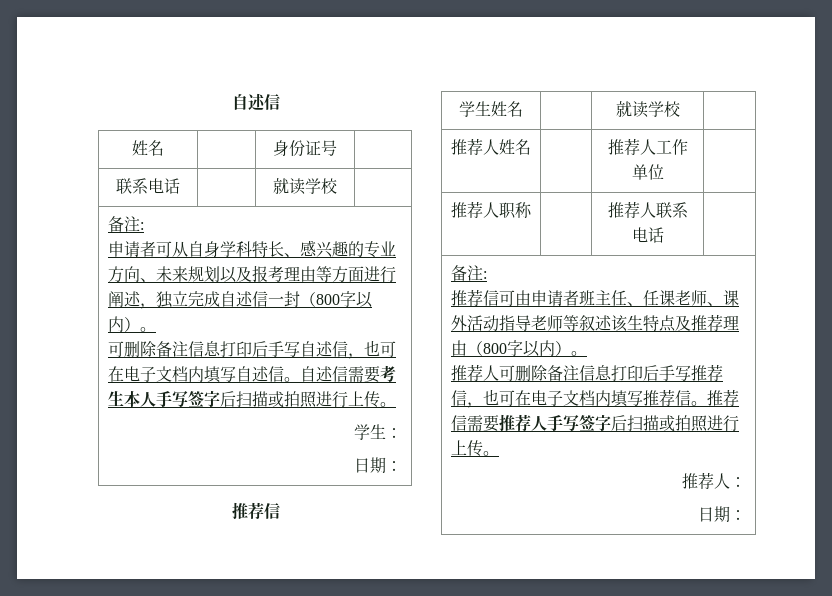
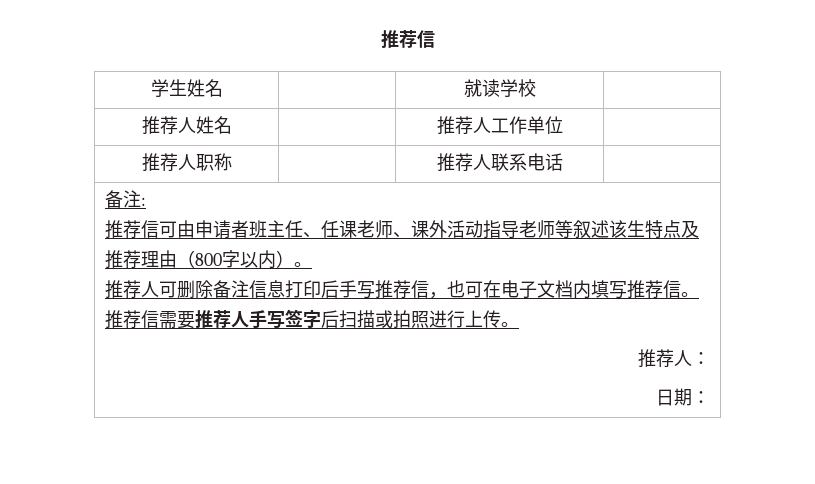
[231,93,280,111] [132,140,164,156] [273,140,337,157] [116,178,180,194] [273,178,338,195] [107,216,144,232] [107,240,396,258] [107,265,396,283] [107,291,373,309] [107,316,156,332] [107,340,396,359] [107,365,396,383] [107,391,396,408] [354,424,403,440] [354,457,403,473] 自述信 // 姓名 | | 身份证号 | // 联系电话 | | 就读学校 | // 备注: // 申请者可从自身学科特长、感兴趣的专业方向、未来规划以及报考理由等方面进行阐述，独立完成自述信一封（800字以内）。 // 可删除备注信息打印后手写自述信，也可在电子文档内填写自述信。自述信需要考生本人手写签字后扫描或拍照进行上传。 // 学生： // 日期： // -> (380, 39) none

